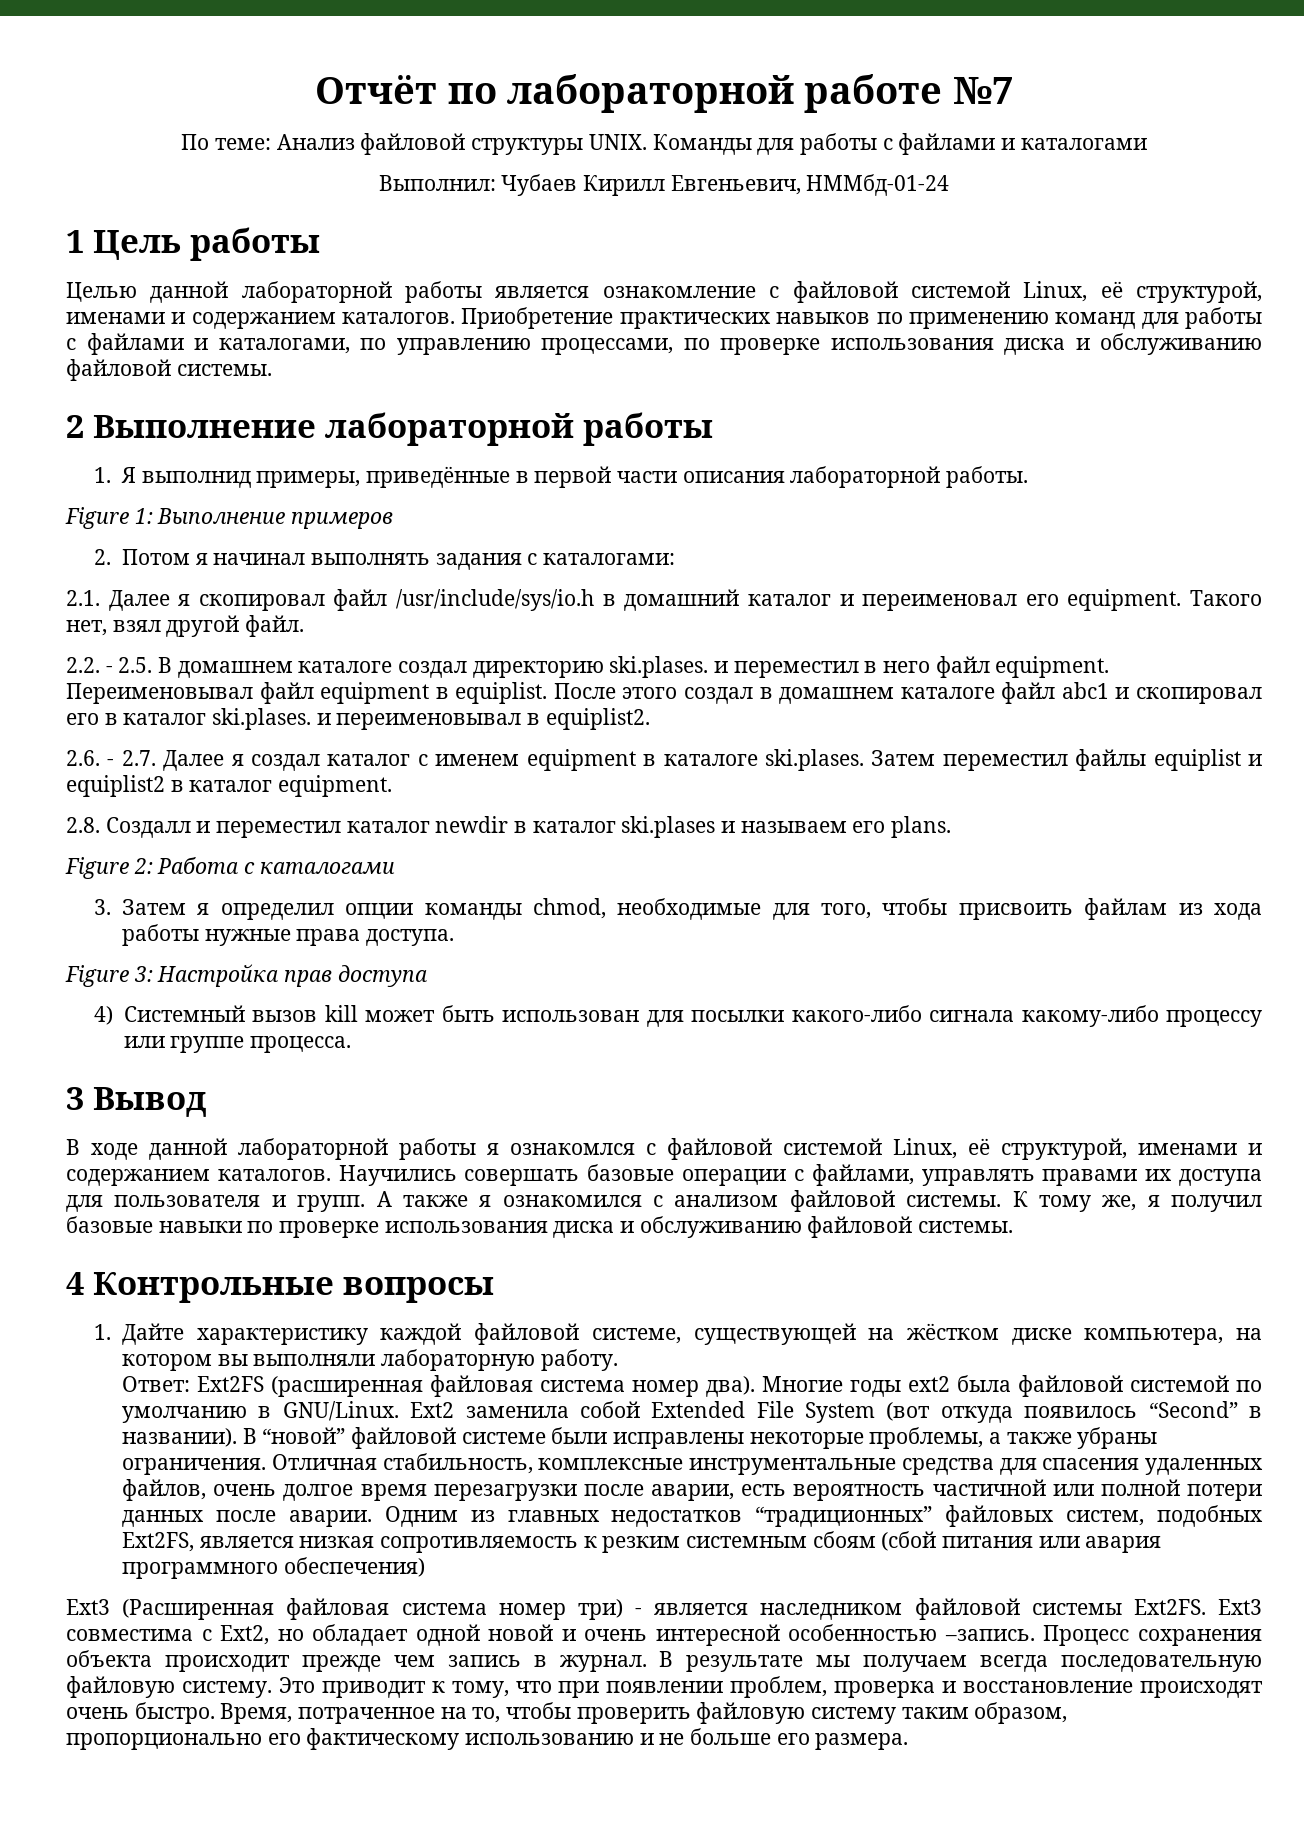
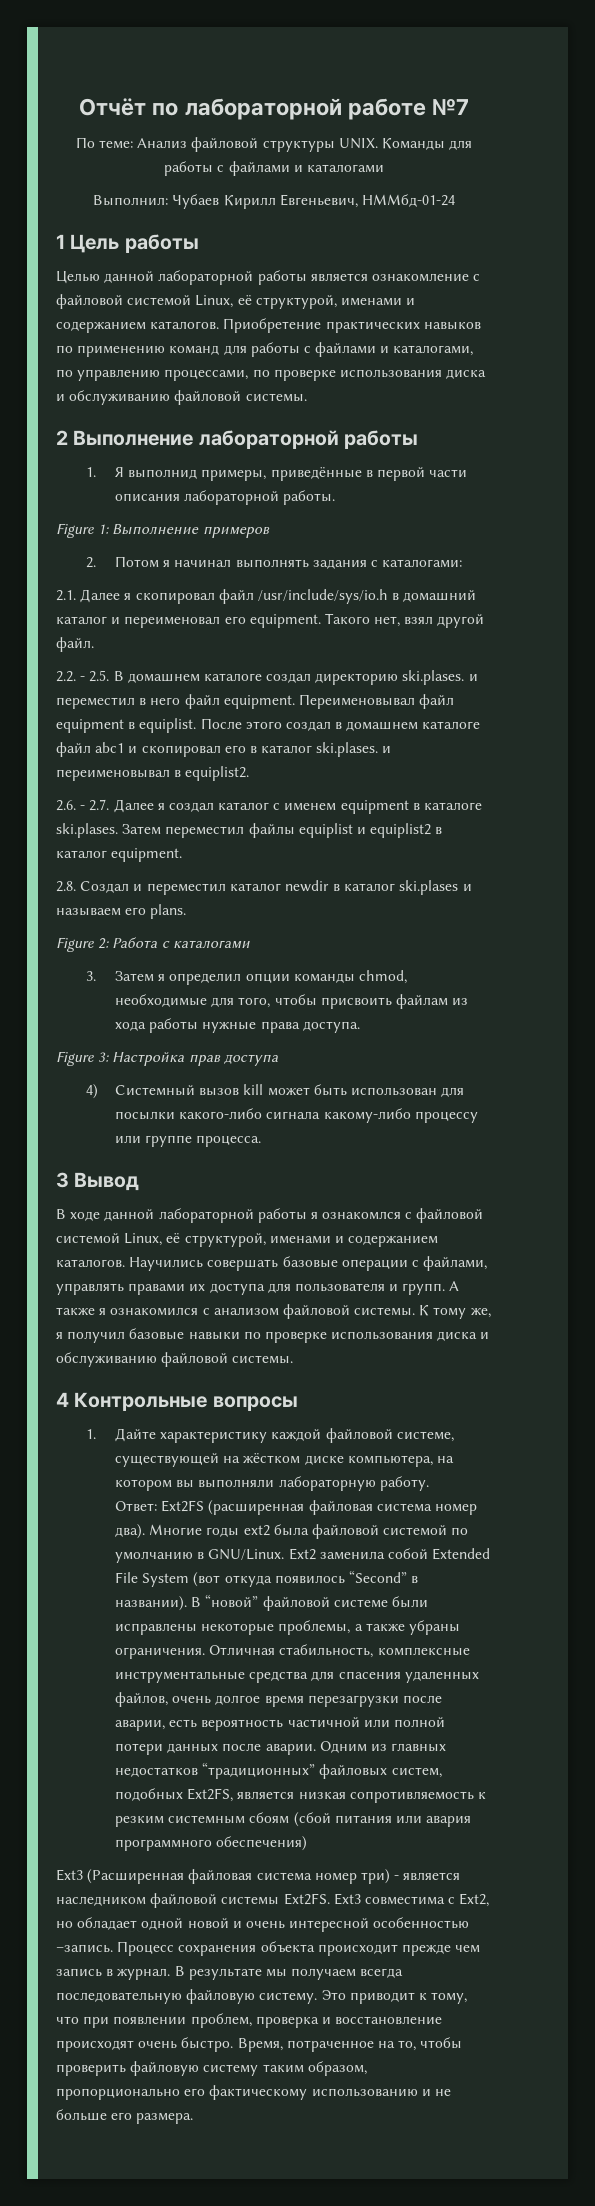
[105,817,191,838] Создалл -> [80,881,130,893] Создал

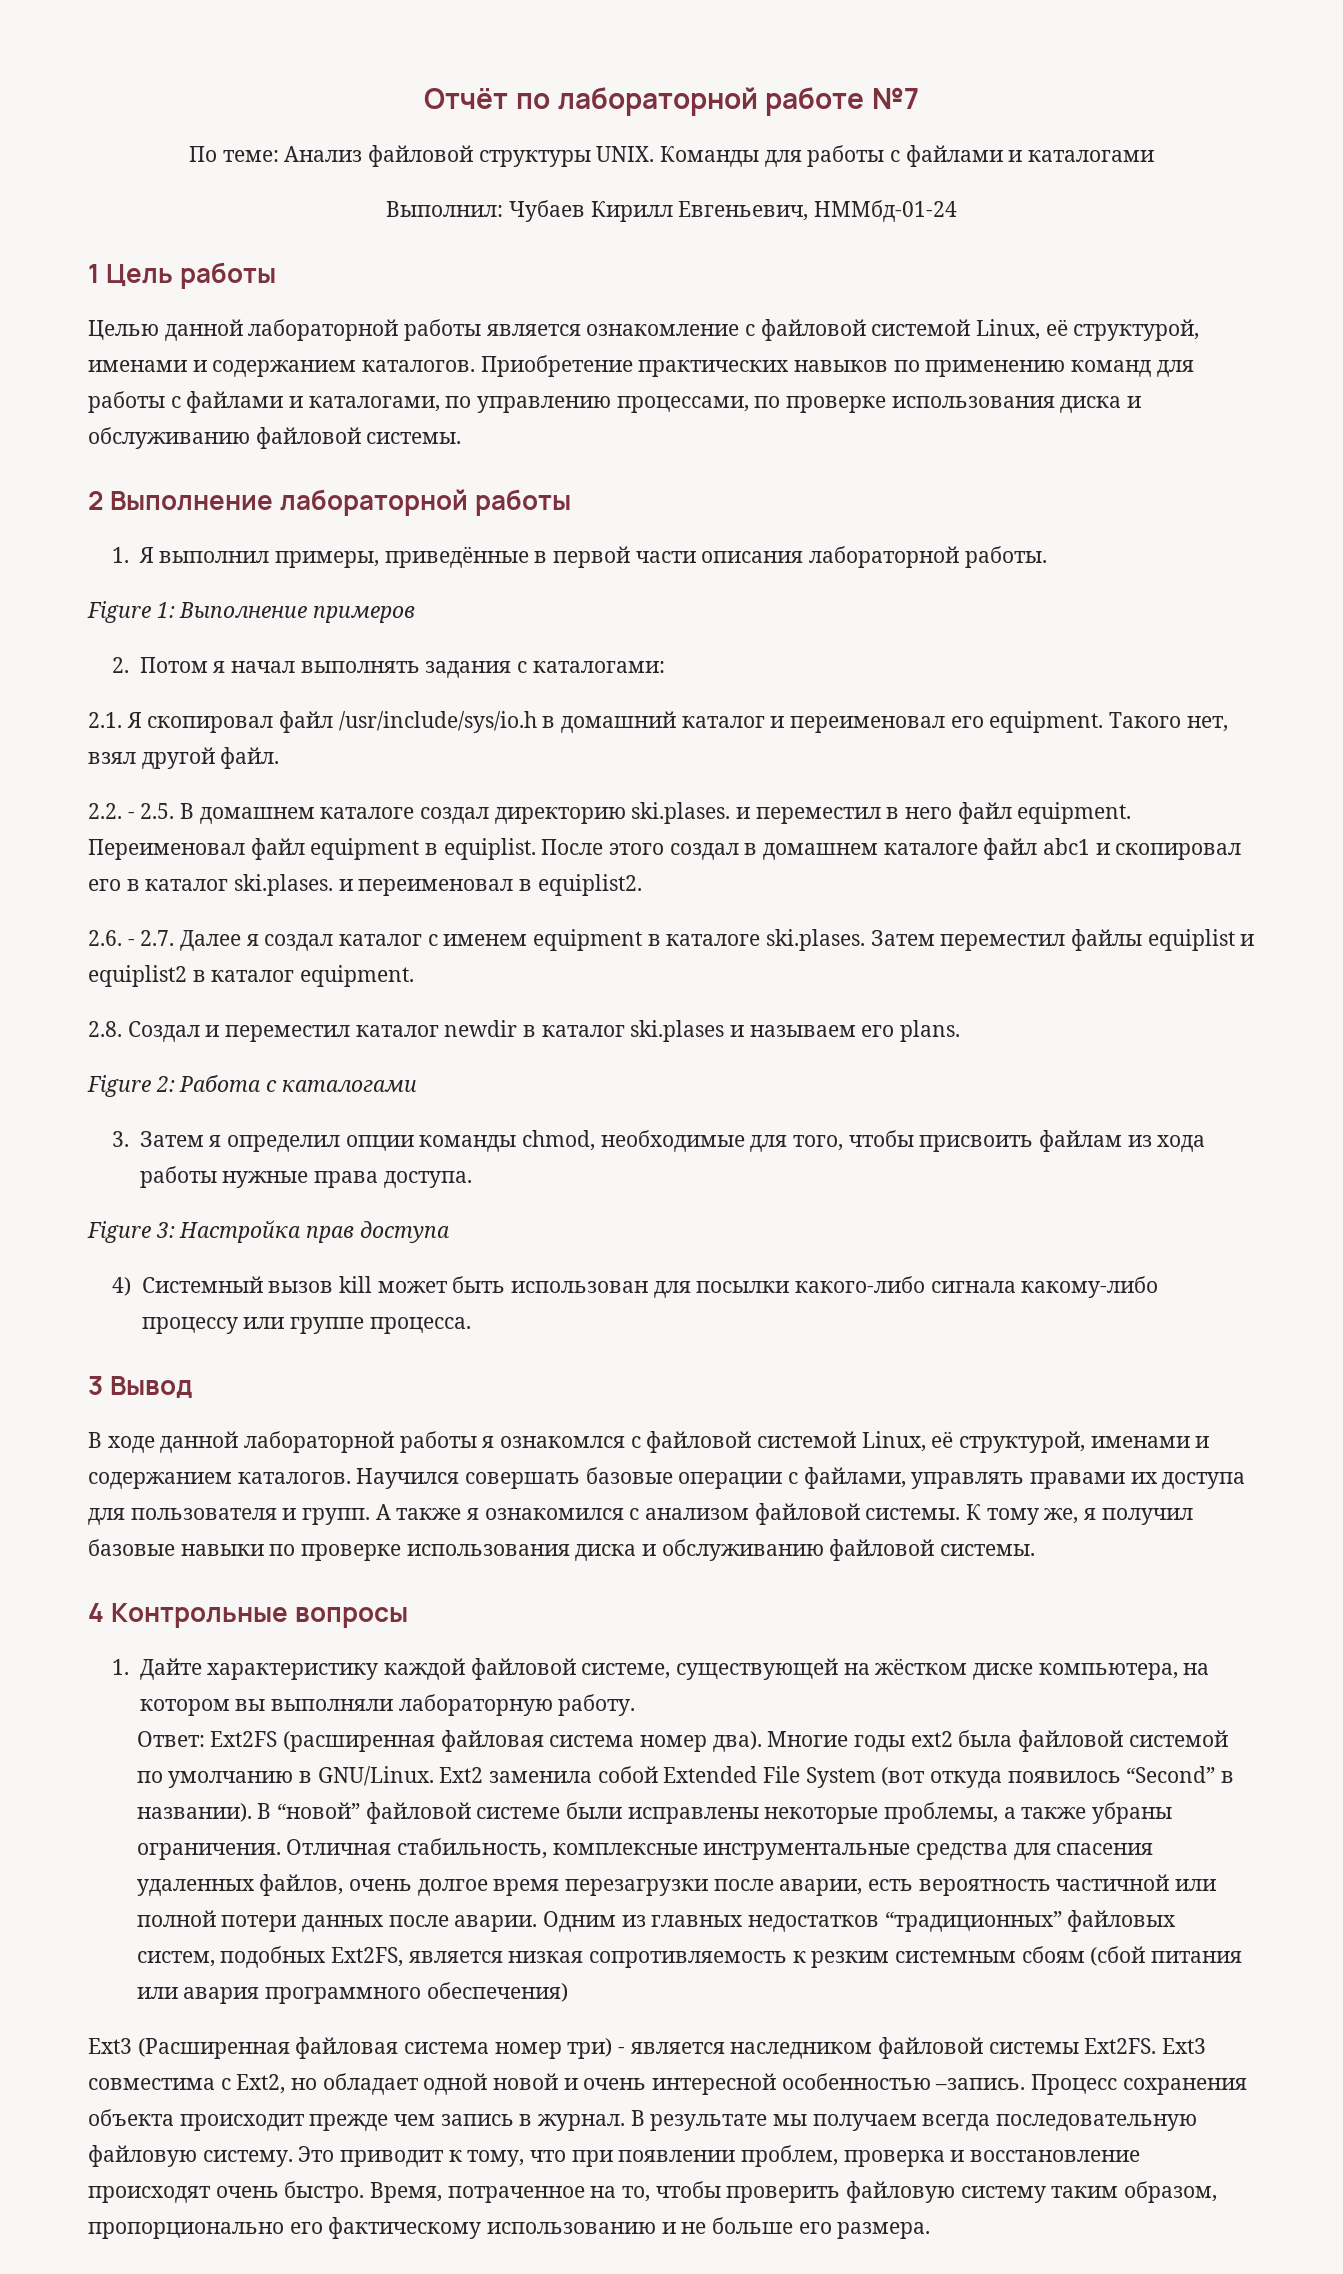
[128,469,198,479] выполнид -> [159,551,270,563] выполнил
[174,559,232,567] начинал -> [231,661,296,673] начал
[80,589,132,603] Далее я -> [126,712,142,728] Я
[298,694,415,709] Переименовывал -> [88,839,245,860] Переименовал
[56,769,170,781] переименовывал -> [358,879,514,896] переименовал
[129,1257,204,1271] Научились -> [356,1468,460,1489] Научился

